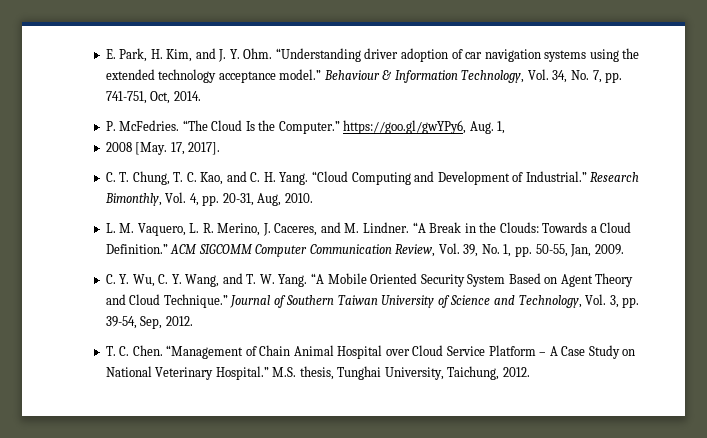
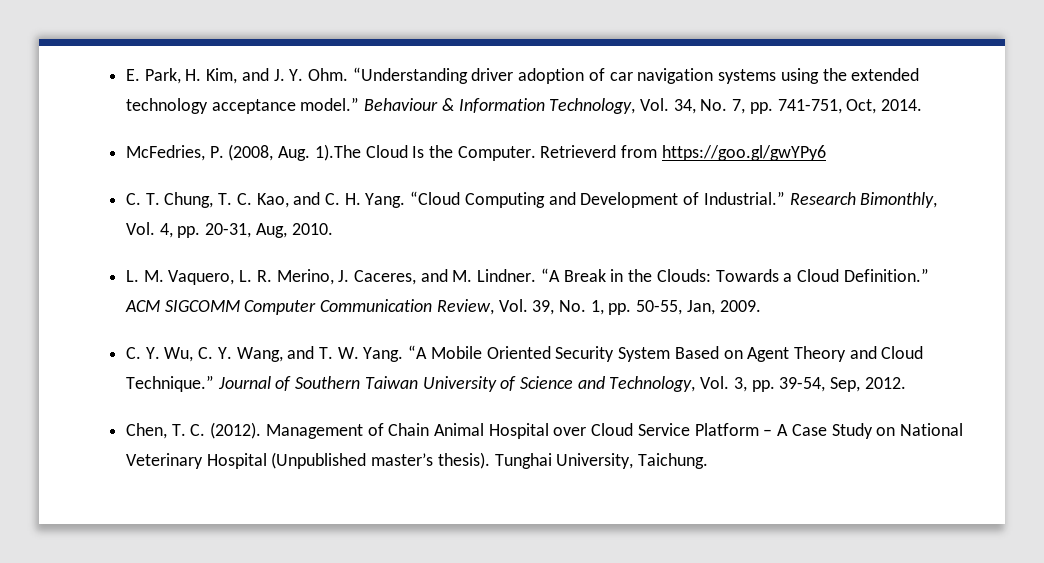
[105,120,506,134] [105,142,221,155] P. McFedries. “The Cloud Is the Computer.” https://goo.gl/gwYPy6, Aug. 1, // 2008 [May. 17, 2017]. -> [125,144,826,161] McFedries, P. (2008, Aug. 1).The Cloud Is the Computer. Retrieverd from https://goo.gl/gwYPy6
[105,345,244,359] T. C. Chen. “Management -> [125,422,363,439] Chen, T. C. (2012). Management
[215,366,530,380] Hospital.” M.S. thesis, Tunghai University, Taichung, 2012. -> [206,452,708,469] Hospital (Unpublished master’s thesis). Tunghai University, Taichung.

